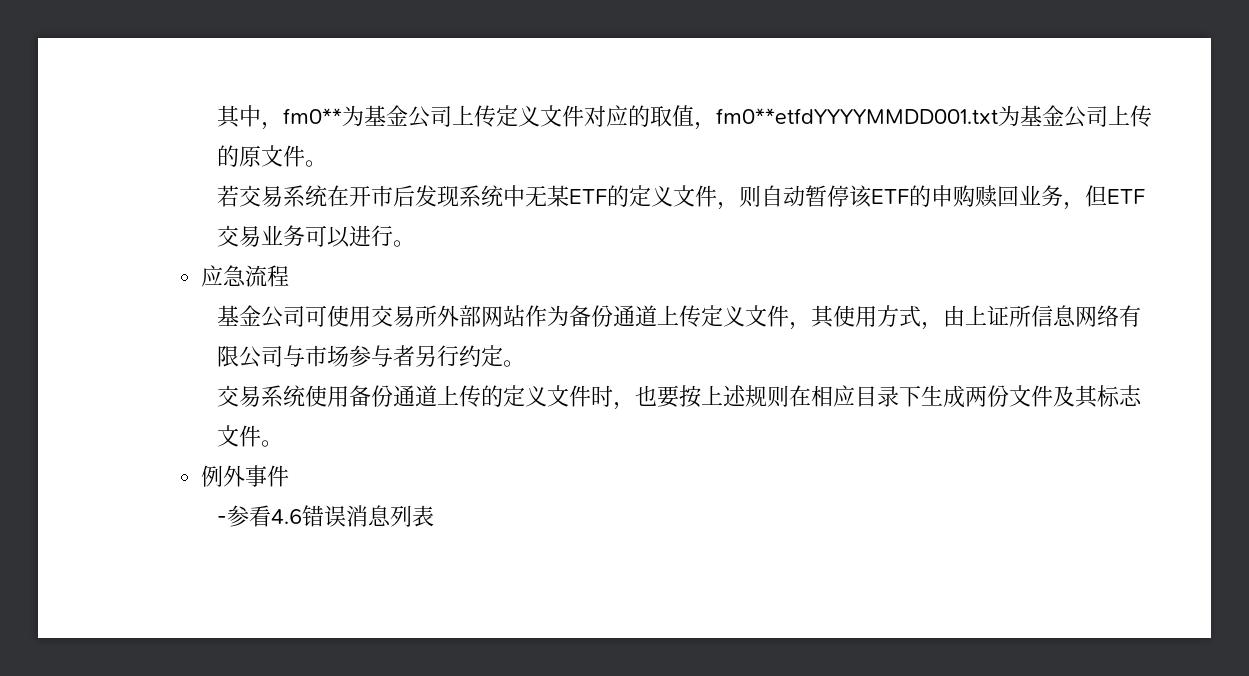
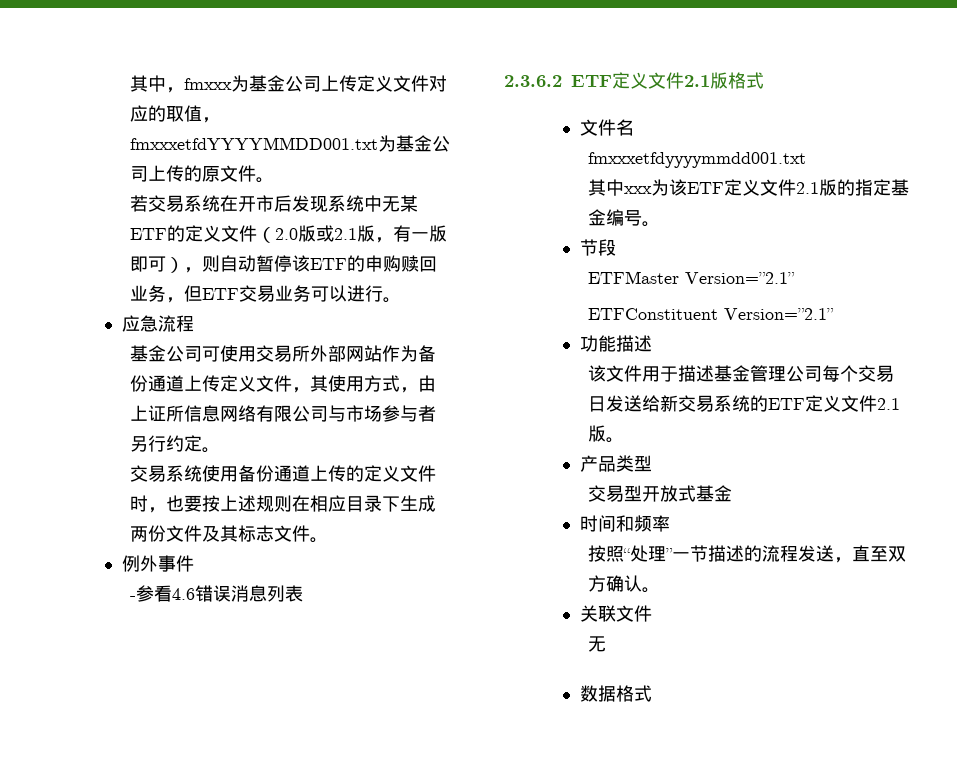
[282,108,342,124] fm0** -> [183,78,232,90] fmxxx
[715,108,998,124] fm0**etfdYYYYMMDD001.txt -> [129,137,378,150] fmxxxetfdYYYYMMDD001.txt
(717, 196) none -> [256,225,447,243] [129,256,184,273] （2.0版或2.1版，有一版即可）
(434, 516) none -> [504,72,764,89] [579,119,634,136] [587,152,806,168] [587,179,909,196] [587,209,660,227] [579,239,616,256] [587,271,795,284] [587,308,834,320] [579,335,652,352] [587,365,894,382] [587,395,900,412] [587,425,624,443] [579,455,652,472] [587,485,732,502] [579,515,670,532] [587,545,906,563] [587,575,660,593] [579,605,652,622] [587,636,606,652] [579,685,652,702] // 2.3.6.2 ETF定义文件2.1版格式 // 文件名 // fmxxxetfdyyyymmdd001.txt // 其中xxx为该ETF定义文件2.1版的指定基金编号。 // 节段 // ETFMaster Version=”2.1” // ETFConstituent Version=”2.1” // 功能描述 // 该文件用于描述基金管理公司每个交易日发送给新交易系统的ETF定义文件2.1版。 // 产品类型 // 交易型开放式基金 // 时间和频率 // 按照“处理”一节描述的流程发送，直至双方确认。 // 关联文件 // 无 // 数据格式

